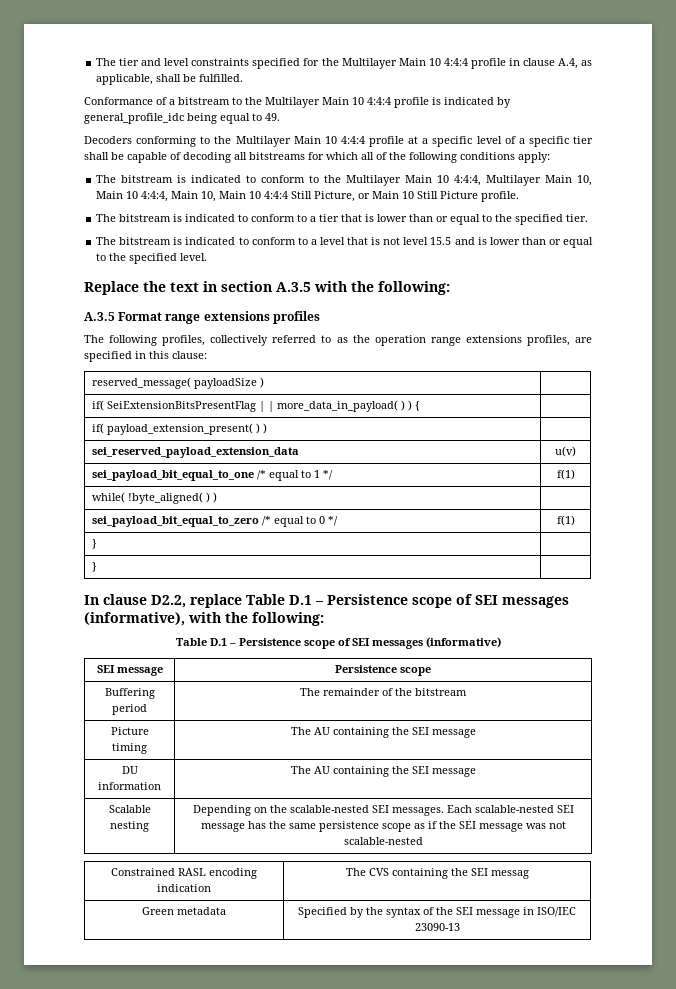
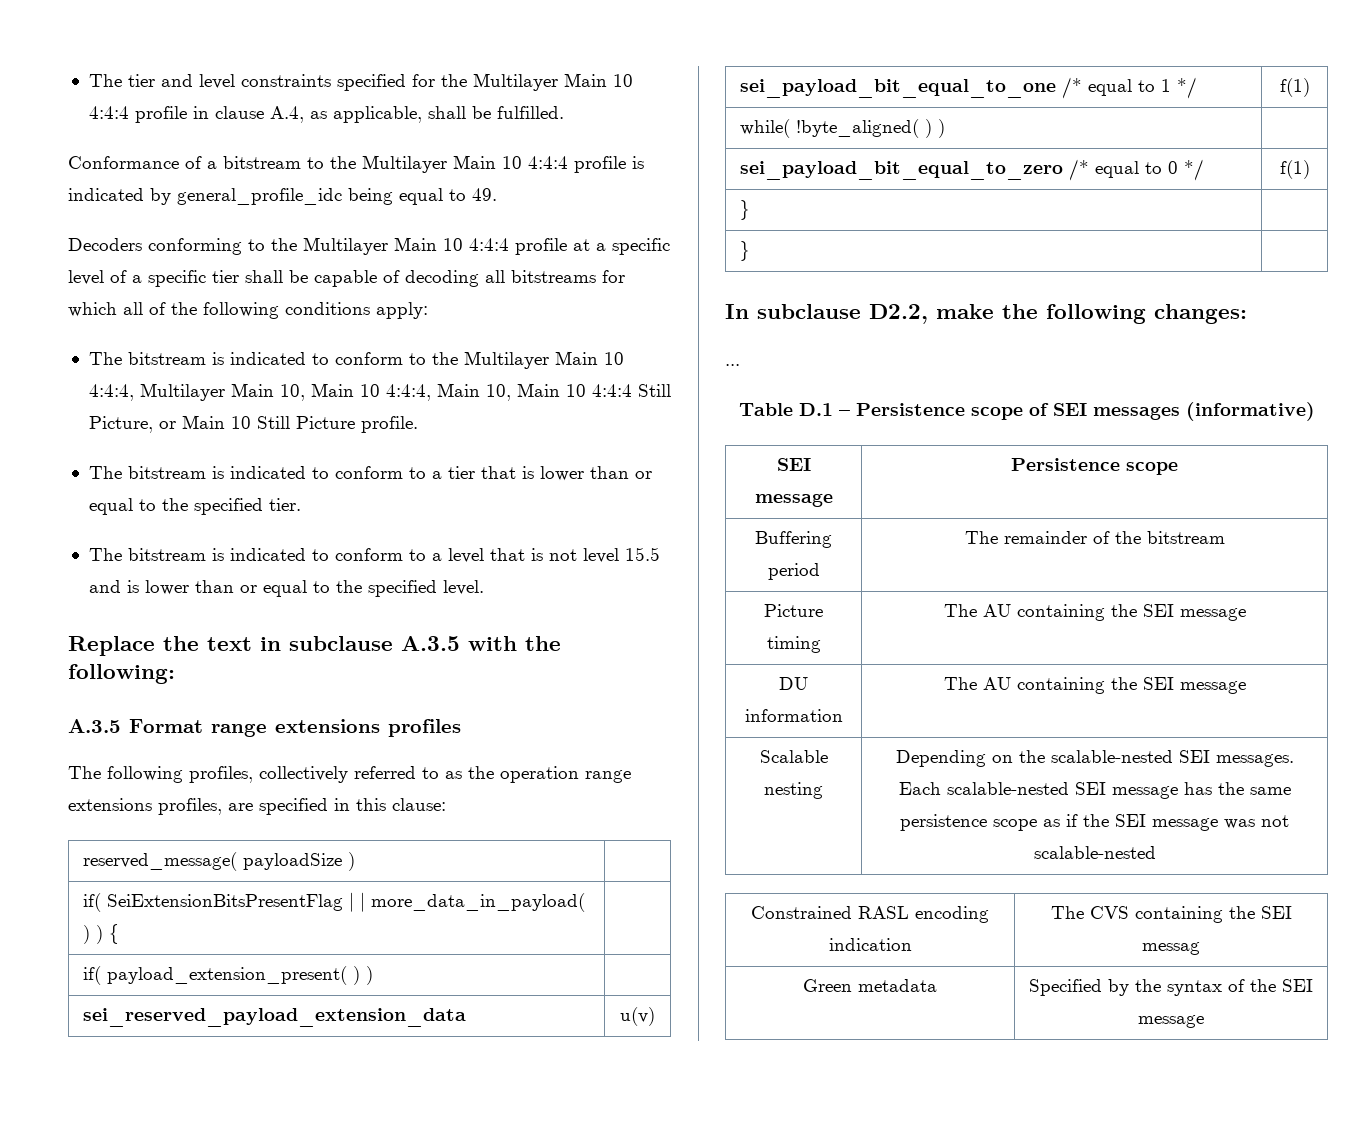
[221,281,272,292] section -> [289,636,393,651] subclause
[103,594,569,608] [84,612,324,626] clause D2.2, replace Table D.1 – Persistence scope of SEI messages (informative), with the following: -> [757,304,1247,324] [725,364,740,366] subclause D2.2, make the following changes: // ...
[523,907,576,917] [414,923,460,931] in ISO/IEC 23090-13 -> (1204, 1021) none

